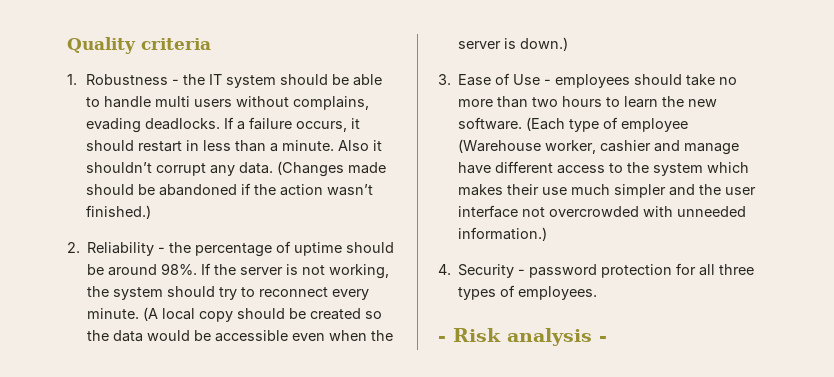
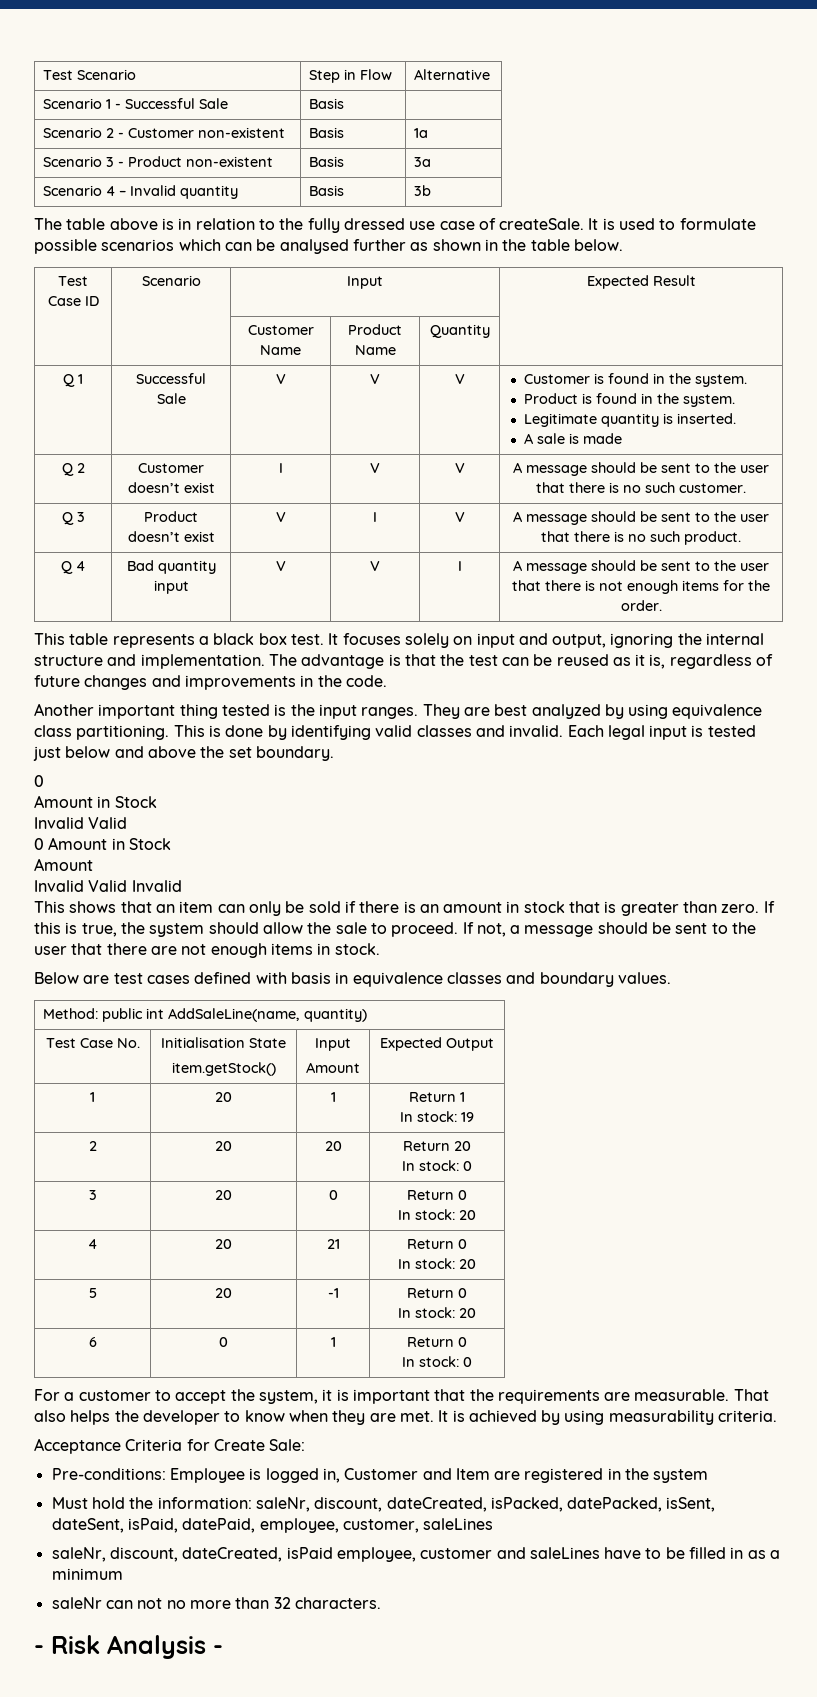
[67,37,211,54] [67,74,383,88] [86,96,370,110] [86,117,361,133] [86,140,383,152] [86,161,387,177] [86,183,374,196] [86,205,152,219] [67,241,395,257] [87,263,390,279] [87,286,370,300] [87,307,383,322] [87,330,394,342] [458,37,569,51] [438,73,738,88] [458,96,718,108] [458,117,689,132] [458,139,740,155] [458,161,750,176] [458,184,757,198] [458,205,747,218] [458,227,548,241] [438,263,755,278] [458,285,598,300] Quality criteria // 1. Robustness - the IT system should be able to handle multi users without complains, evading deadlocks. If a failure occurs, it should restart in less than a minute. Also it shouldn’t corrupt any data. (Changes made should be abandoned if the action wasn’t finished.) // 2. Reliability - the percentage of uptime should be around 98%. If the server is not working, the system should try to reconnect every minute. (A local copy should be created so the data would be accessible even when the server is down.) // 3. Ease of Use - employees should take no more than two hours to learn the new software. (Each type of employee (Warehouse worker, cashier and manage have different access to the system which makes their use much simpler and the user interface not overcrowded with unneeded information.) // 4. Security - password protection for all three types of employees. -> [43,69,137,80] [309,69,393,83] [414,69,491,80] [43,98,229,109] [309,98,345,109] [43,127,286,138] [309,127,345,138] [414,128,429,138] [43,156,274,167] [309,156,345,167] [414,157,432,167] [43,185,239,199] [309,185,345,196] [414,185,432,196] [34,218,756,233] [34,239,623,254] [58,276,88,286] [47,296,99,306] [141,275,201,286] [347,276,383,289] [586,275,696,289] [247,325,314,335] [260,345,301,355] [348,324,402,335] [354,345,396,355] [429,324,490,338] [63,374,83,387] [136,373,206,384] [156,393,186,404] [275,374,286,384] [370,374,380,384] [454,374,465,384] [524,373,748,387] [524,393,736,407] [524,413,737,427] [524,433,623,444] [61,463,85,476] [138,463,204,473] [127,482,215,493] [278,463,283,473] [370,463,380,473] [454,463,465,473] [513,462,769,476] [536,482,746,493] [61,512,85,525] [144,511,198,522] [127,531,215,542] [275,512,286,522] [373,512,377,522] [454,512,465,522] [513,511,769,525] [541,531,741,545] [61,561,85,574] [126,560,216,574] [153,580,189,594] [275,561,286,571] [370,561,380,571] [457,561,462,571] [513,560,769,574] [512,580,770,594] [620,600,662,611] [34,633,765,648] [34,654,774,669] [34,675,387,690] [34,703,763,719] [34,725,756,740] [33,746,334,761] [34,775,44,787] [34,795,157,808] [34,817,128,829] [34,837,171,850] [34,858,93,871] [34,880,182,892] [34,901,775,916] [34,922,757,937] [34,943,380,958] [34,972,671,987] [43,1008,368,1022] [45,1038,140,1048] [161,1037,286,1048] [171,1062,276,1076] [315,1038,351,1051] [306,1062,360,1073] [380,1037,494,1051] [90,1092,95,1102] [215,1092,232,1102] [330,1092,336,1102] [409,1092,465,1102] [400,1111,474,1122] [88,1141,97,1151] [215,1141,232,1151] [324,1141,342,1151] [403,1141,471,1151] [402,1160,472,1171] [88,1190,97,1200] [215,1190,232,1200] [328,1190,338,1200] [407,1190,467,1200] [398,1209,476,1220] [88,1239,97,1249] [215,1239,232,1249] [326,1239,340,1249] [407,1239,467,1249] [398,1258,476,1269] [88,1288,97,1298] [215,1288,232,1298] [327,1288,339,1298] [407,1288,467,1298] [398,1307,476,1318] [88,1337,97,1347] [219,1337,228,1347] [330,1337,336,1347] [407,1337,467,1347] [402,1356,472,1367] [34,1389,769,1404] [34,1410,778,1425] [34,1438,306,1454] [51,1468,709,1483] [51,1497,716,1512] [51,1518,494,1533] [51,1547,781,1562] [51,1568,123,1580] [51,1597,381,1609] Test Scenario | Step in Flow | Alternative // Scenario 1 - Successful Sale | Basis | // Scenario 2 - Customer non-existent | Basis | 1a // Scenario 3 - Product non-existent | Basis | 3a // Scenario 4 – Invalid quantity | Basis | 3b // The table above is in relation to the fully dressed use case of createSale. It is used to formulate possible scenarios which can be analysed further as shown in the table below. // Test Case ID | Scenario | Input | Expected Result // | | Customer Name | Product Name | Quantity | // Q 1 | Successful Sale | V | V | V | Customer is found in the system. // Product is found in the system. // Legitimate quantity is inserted. // A sale is made // Q 2 | Customer doesn’t exist | I | V | V | A message should be sent to the user that there is no such customer. // Q 3 | Product doesn’t exist | V | I | V | A message should be sent to the user that there is no such product. // Q 4 | Bad quantity input | V | V | I | A message should be sent to the user that there is not enough items for the order. // This table represents a black box test. It focuses solely on input and output, ignoring the internal structure and implementation. The advantage is that the test can be reused as it is, regardless of future changes and improvements in the code. // Another important thing tested is the input ranges. They are best analyzed by using equivalence class partitioning. This is done by identifying valid classes and invalid. Each legal input is tested just below and above the set boundary. // 0 // Amount in Stock // Invalid Valid // 0 Amount in Stock // Amount // Invalid Valid Invalid // This shows that an item can only be sold if there is an amount in stock that is greater than zero. If this is true, the system should allow the sale to proceed. If not, a message should be sent to the user that there are not enough items in stock. // Below are test cases defined with basis in equivalence classes and boundary values. // Method: public int AddSaleLine(name, quantity) // Test Case No. | Initialisation State // item.getStock() | Input // Amount | Expected Output // 1 | 20 | 1 | Return 1 // In stock: 19 // 2 | 20 | 20 | Return 20 // In stock: 0 // 3 | 20 | 0 | Return 0 // In stock: 20 // 4 | 20 | 21 | Return 0 // In stock: 20 // 5 | 20 | -1 | Return 0 // In stock: 20 // 6 | 0 | 1 | Return 0 // In stock: 0 // For a customer to accept the system, it is important that the requirements are measurable. That also helps the developer to know when they are met. It is achieved by using measurability criteria. // Acceptance Criteria for Create Sale: // Pre-conditions: Employee is logged in, Customer and Item are registered in the system // Must hold the information: saleNr, discount, dateCreated, isPacked, datePacked, isSent, dateSent, isPaid, datePaid, employee, customer, saleLines // saleNr, discount, dateCreated, isPaid employee, customer and saleLines have to be filled in as a minimum // saleNr can not no more than 32 characters.
[507,328,592,346] analysis -> [107,1635,206,1659] Analysis

